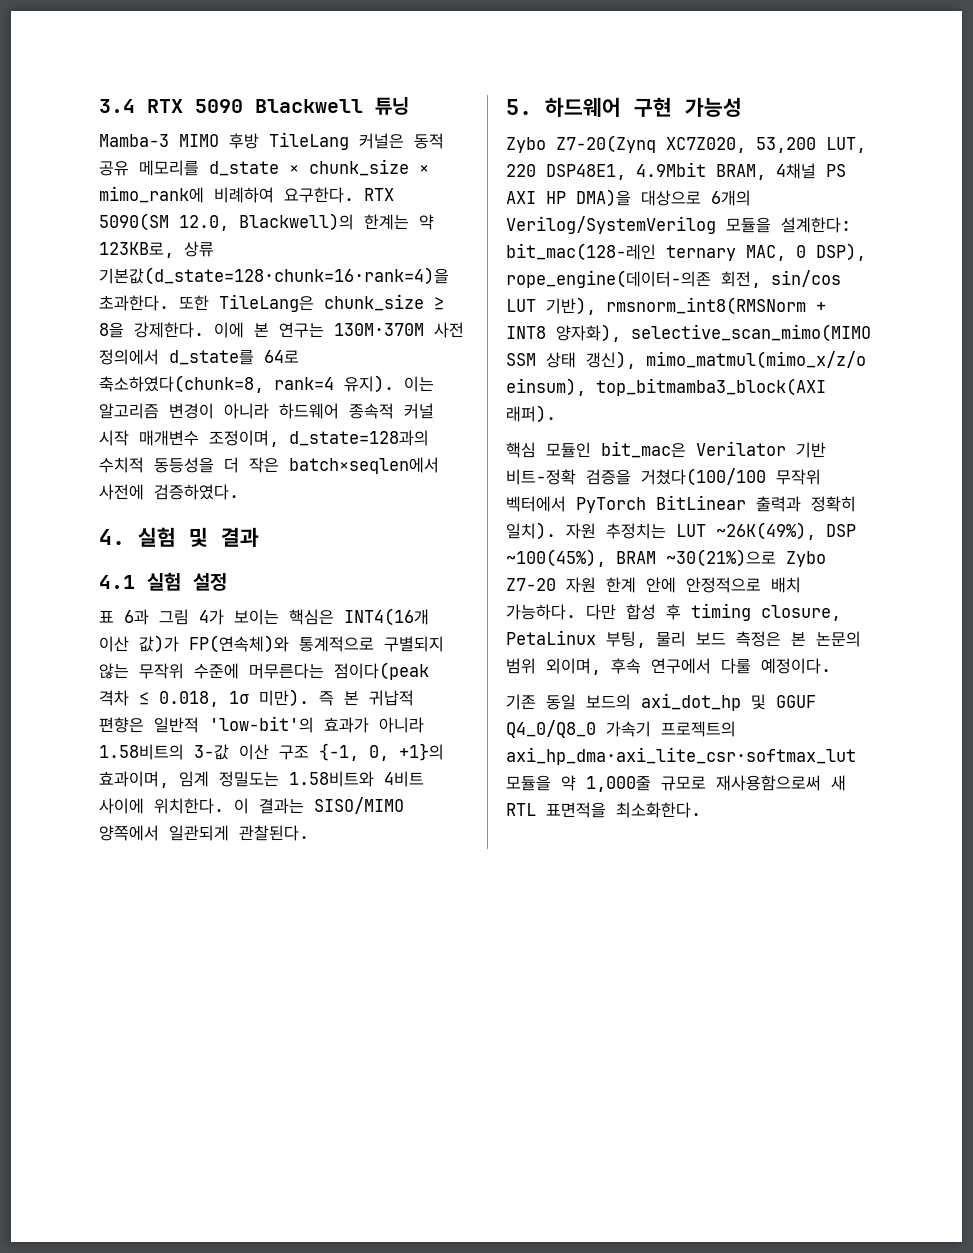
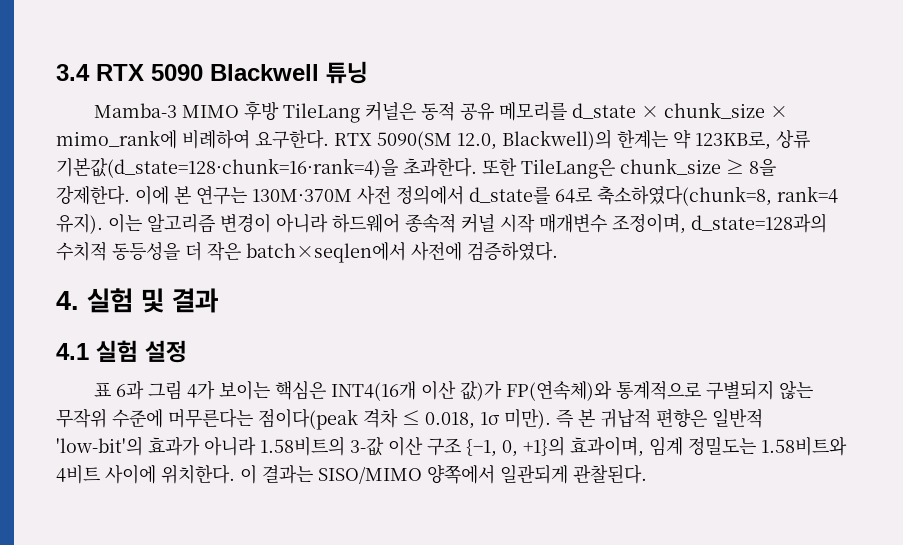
[506,97,742,117] [506,135,866,153] [506,162,846,180] [506,189,751,207] [506,216,851,234] [506,243,866,261] [506,270,841,288] [506,297,826,315] [506,324,871,342] [506,351,866,369] [506,378,826,396] [506,405,556,423] [506,441,826,458] [506,468,821,486] [506,495,856,513] [506,522,856,540] [506,549,826,567] [506,577,801,593] [506,603,841,621] [506,630,861,648] [506,658,831,675] [506,693,816,711] [506,720,736,738] [506,747,856,765] [506,775,846,792] [506,802,701,818] // 5. 하드웨어 구현 가능성 // Zybo Z7-20(Zynq XC7Z020, 53,200 LUT, 220 DSP48E1, 4.9Mbit BRAM, 4채널 PS AXI HP DMA)을 대상으로 6개의 Verilog/SystemVerilog 모듈을 설계한다: bit_mac(128-레인 ternary MAC, 0 DSP), rope_engine(데이터-의존 회전, sin/cos LUT 기반), rmsnorm_int8(RMSNorm + INT8 양자화), selective_scan_mimo(MIMO SSM 상태 갱신), mimo_matmul(mimo_x/z/o einsum), top_bitmamba3_block(AXI 래퍼). // 핵심 모듈인 bit_mac은 Verilator 기반 비트-정확 검증을 거쳤다(100/100 무작위 벡터에서 PyTorch BitLinear 출력과 정확히 일치). 자원 추정치는 LUT ~26K(49%), DSP ~100(45%), BRAM ~30(21%)으로 Zybo Z7-20 자원 한계 안에 안정적으로 배치 가능하다. 다만 합성 후 timing closure, PetaLinux 부팅, 물리 보드 측정은 본 논문의 범위 외이며, 후속 연구에서 다룰 예정이다. // 기존 동일 보드의 axi_dot_hp 및 GGUF Q4_0/Q8_0 가속기 프로젝트의 axi_hp_dma·axi_lite_csr·softmax_lut 모듈을 약 1,000줄 규모로 재사용함으로써 새 RTL 표면적을 최소화한다. -> (647, 474) none

